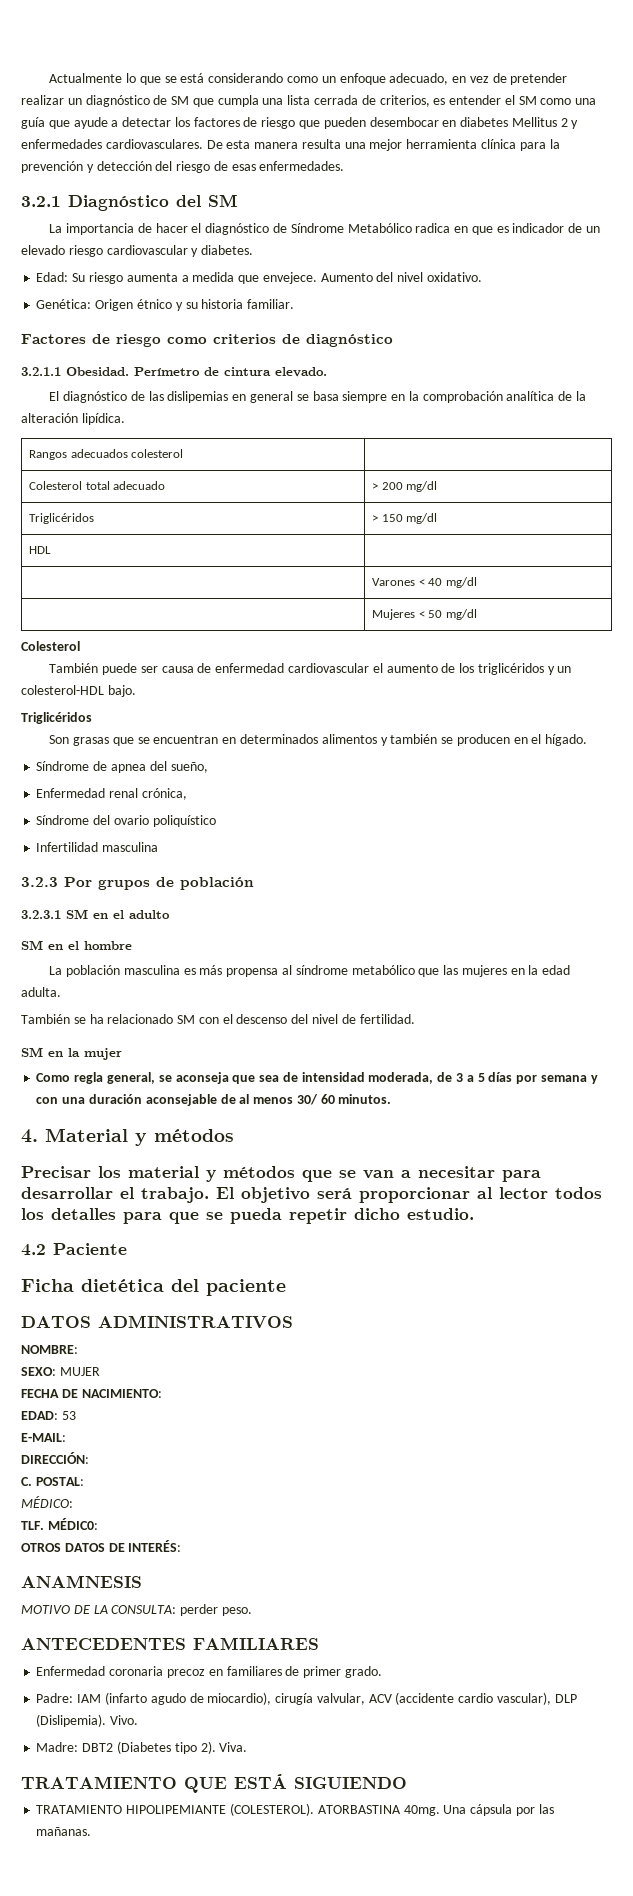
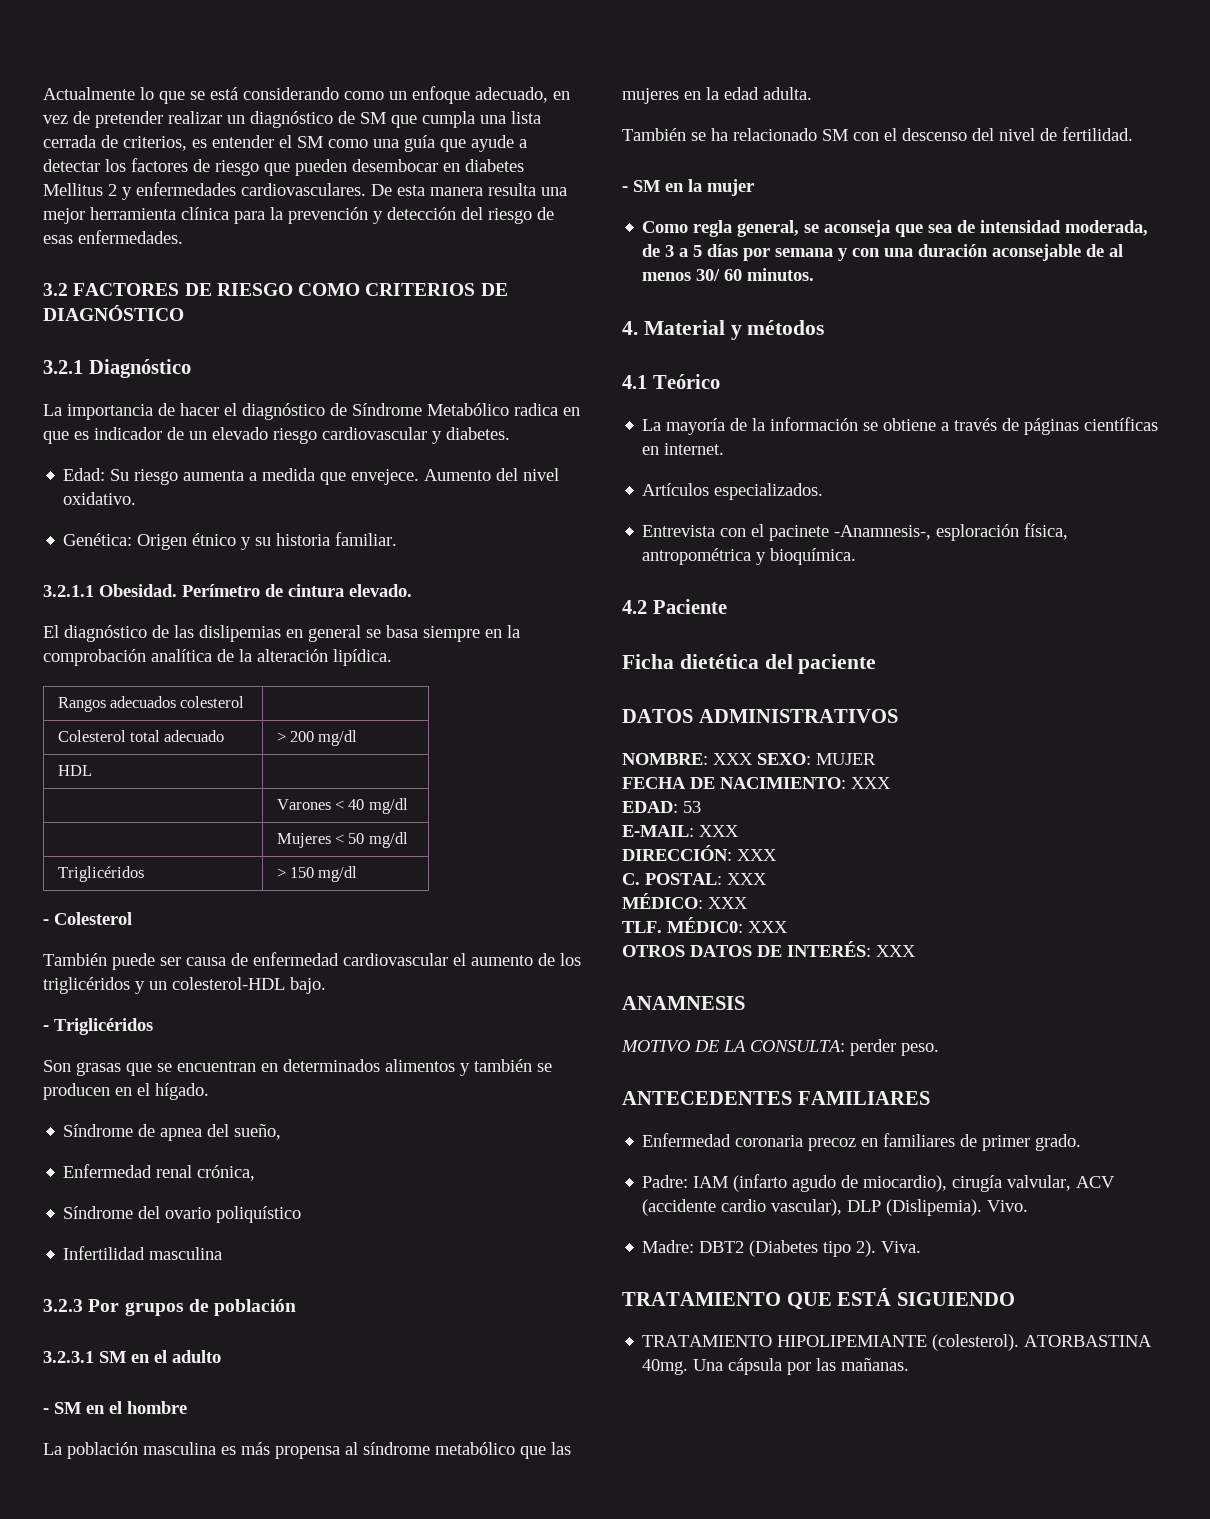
(345, 166) none -> [43,283,508,296] [43,305,184,321] // 3.2 FACTORES DE RIESGO COMO CRITERIOS DE DIAGNÓSTICO
[176,194,238,207] del SM -> (191, 368) none
[21,334,393,347] // Factores de riesgo como criterios de diagnóstico -> (398, 539) none
[29,513,95,524] [372,513,438,524] // Triglicéridos | > 150 mg/dl -> (358, 738) none
(477, 614) // -> [57,866,144,882] [276,866,358,882] [43,919,49,925] // Triglicéridos | > 150 mg/dl // -
(136, 691) none -> [43,1025,49,1031] -
(170, 914) none -> [43,1408,49,1414] -
(415, 1019) none -> [622,186,628,192] -
[21,1166,541,1182] [21,1187,602,1203] [21,1208,474,1224] Precisar los material y métodos que se van a necesitar para desarrollar el trabajo. El objetivo será proporcionar al lector todos los detalles para que se pueda repetir dicho estudio. -> [622,374,720,389] [642,417,1159,435] [642,443,725,455] [642,483,824,500] [642,523,1069,541] [642,548,857,565] 4.1 Teórico // La mayoría de la información se obtiene a través de páginas científicas en internet. // Artículos especializados. // Entrevista con el pacinete -Anamnesis-, esploración física, antropométrica y bioquímica.
(78, 1349) // -> [713,753,753,765] XXX
(162, 1393) none -> [851,777,891,789] XXX
(66, 1437) none -> [699,825,739,837] XXX
(89, 1458) none -> [737,849,777,861] XXX
[21,1496,73,1508] // MÉDICO: -> [727,873,767,885] [622,893,748,909] XXX // MÉDICO: XXX
(98, 1524) none -> [748,921,788,933] XXX
(182, 1546) none -> [876,945,916,957] XXX
[229,1803,314,1816] (COLESTEROL). -> [932,1334,1020,1351] (colesterol).

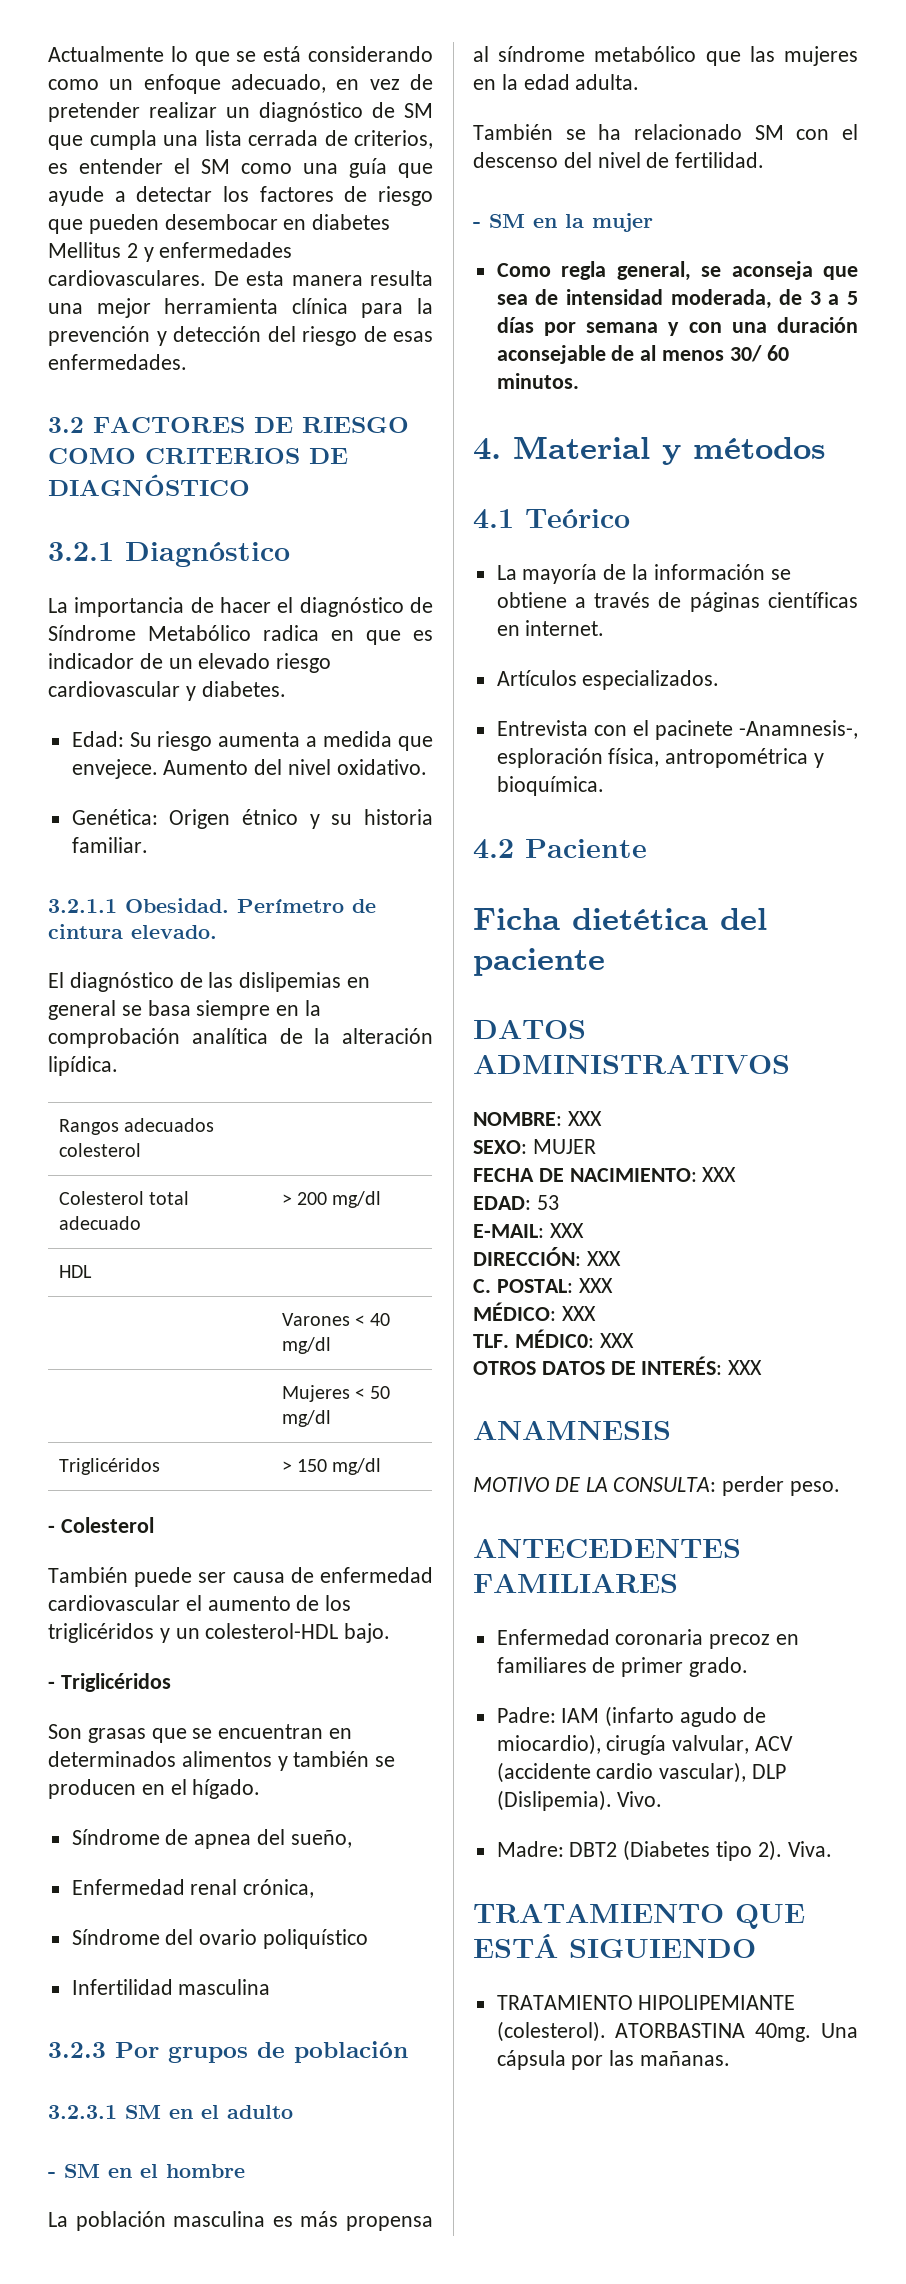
(753, 759) none -> (602, 1118) //

